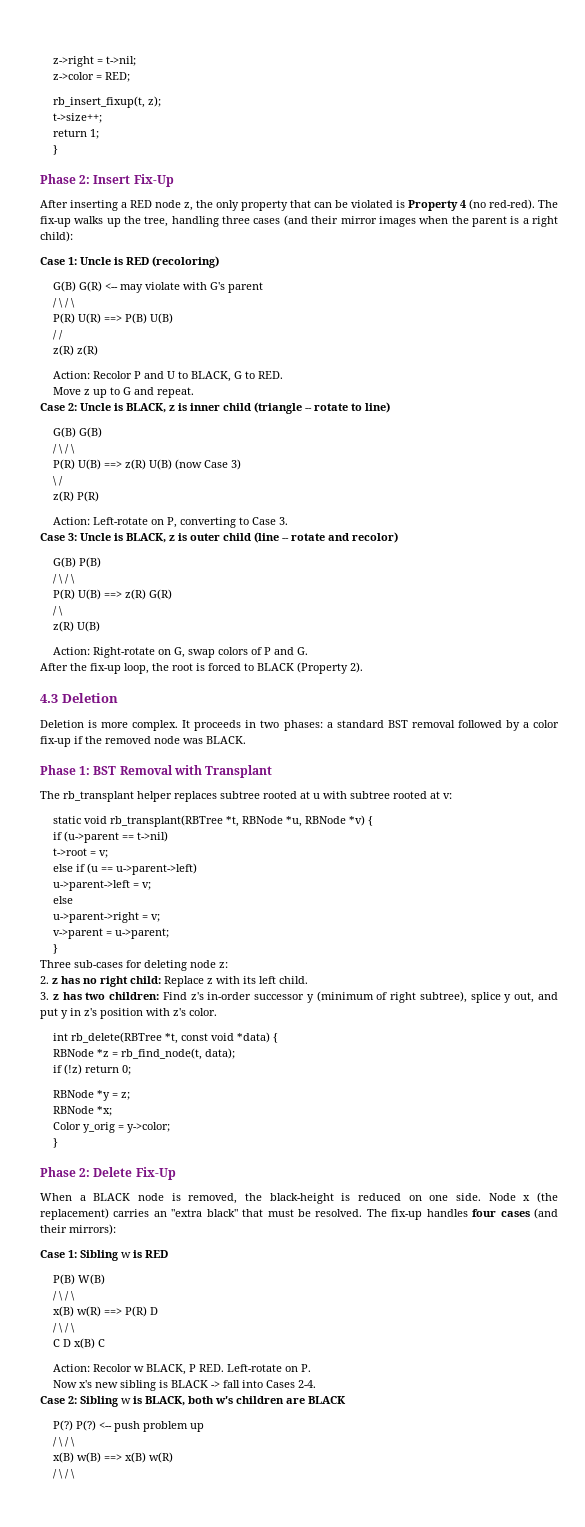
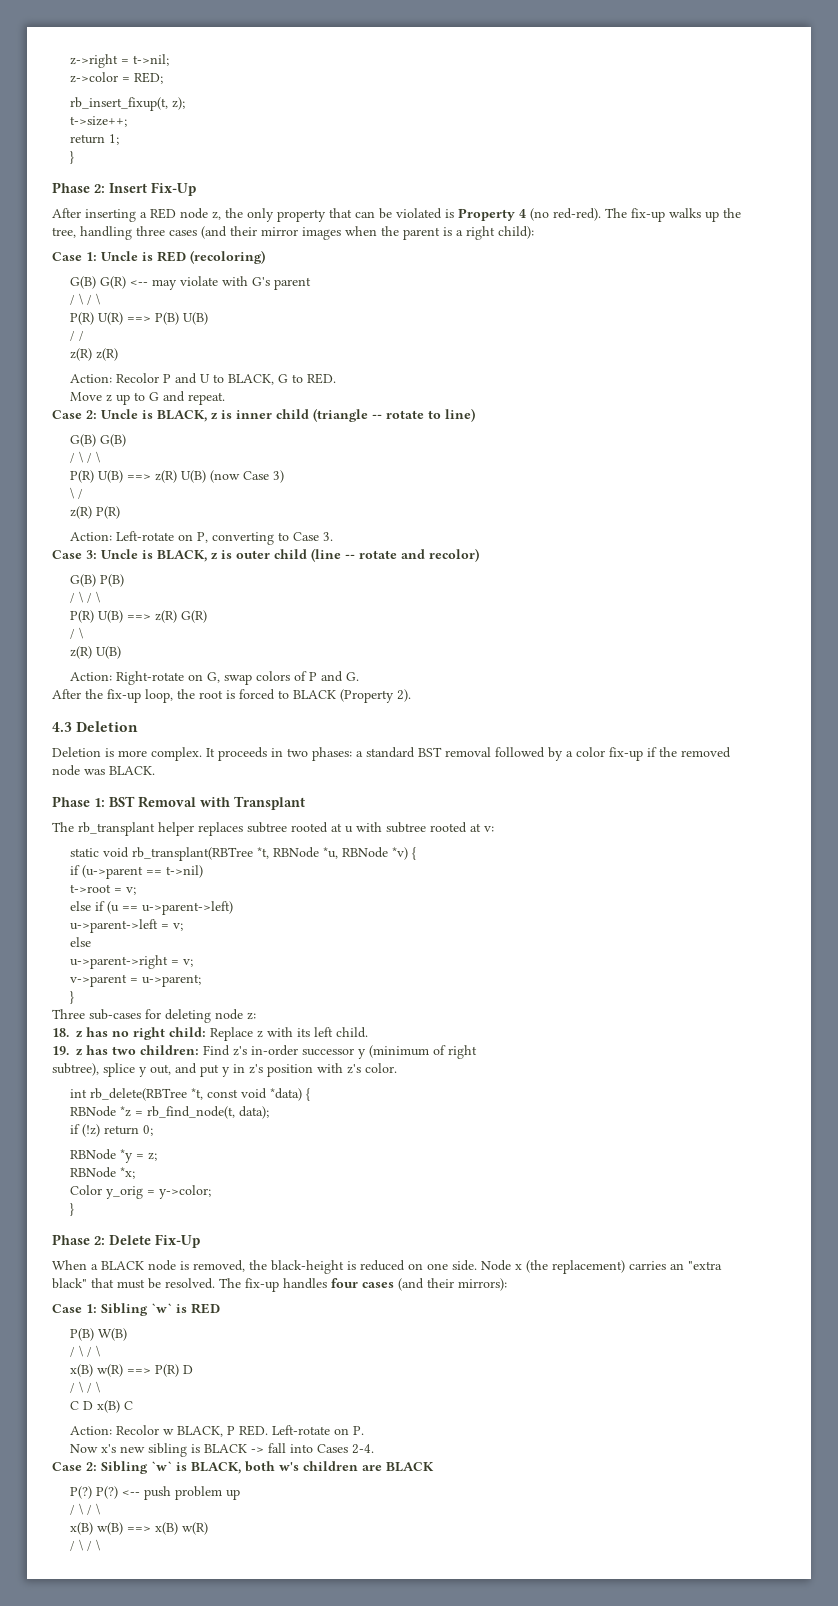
[40,976,49,984] 2. -> [52,1028,69,1037] 18.
[40,992,49,1000] 3. -> [52,1046,69,1055] 19.
(417, 997) none -> (477, 1052) //
[121,1252,131,1258] w -> [151,1303,172,1313] `w`
[121,1398,131,1404] w -> [151,1461,172,1471] `w`

